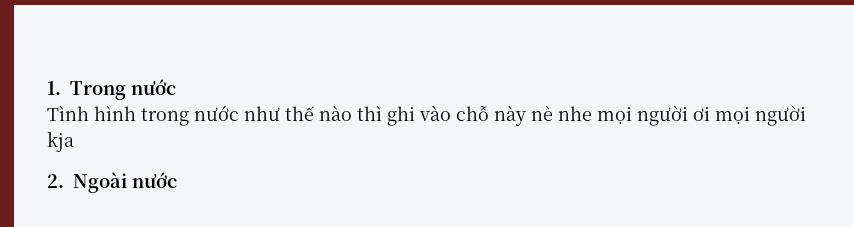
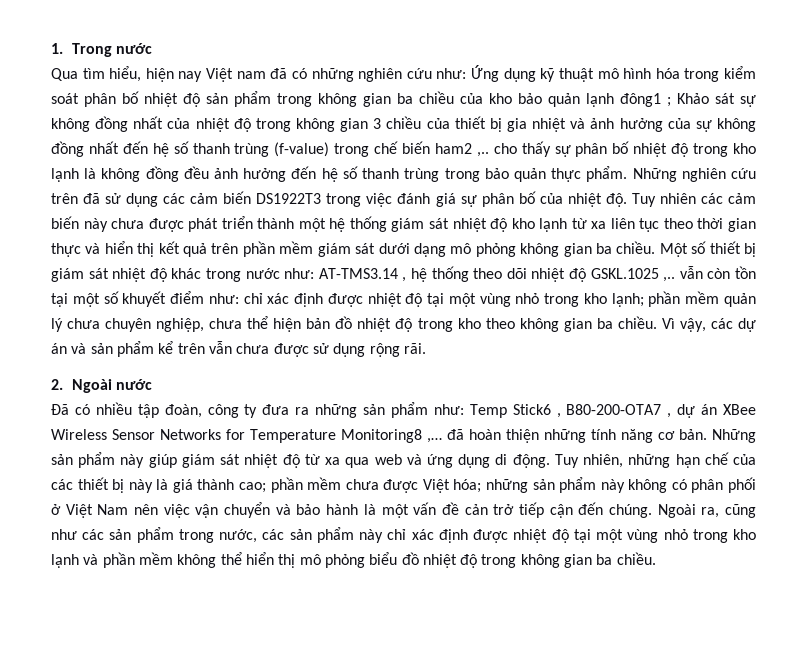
[47,105,806,126] [47,131,74,152] [47,172,177,193] Tình hình trong nước như thế nào thì ghi vào chỗ này nè nhe mọi người ơi mọi người kja // 2. Ngoài nước -> [51,65,756,82] [51,91,756,107] [51,116,756,132] [51,141,757,157] [51,166,757,182] [51,191,756,207] [51,216,756,232] [51,241,756,257] [51,266,757,282] [51,291,757,307] [51,316,756,332] [51,341,426,357] [51,379,152,393] [51,402,756,418] [51,429,756,443] [51,452,757,468] [51,477,756,493] [51,502,756,518] [51,527,756,543] [51,552,656,568] Qua tìm hiểu, hiện nay Việt nam đã có những nghiên cứu như: Ứng dụng kỹ thuật mô hình hóa trong kiểm soát phân bố nhiệt độ sản phẩm trong không gian ba chiều của kho bảo quản lạnh đông1 ; Khảo sát sự không đồng nhất của nhiệt độ trong không gian 3 chiều của thiết bị gia nhiệt và ảnh hưởng của sự không đồng nhất đến hệ số thanh trùng (f-value) trong chế biến ham2 ,.. cho thấy sự phân bố nhiệt độ trong kho lạnh là không đồng đều ảnh hưởng đến hệ số thanh trùng trong bảo quản thực phẩm. Những nghiên cứu trên đã sử dụng các cảm biến DS1922T3 trong việc đánh giá sự phân bố của nhiệt độ. Tuy nhiên các cảm biến này chưa được phát triển thành một hệ thống giám sát nhiệt độ kho lạnh từ xa liên tục theo thời gian thực và hiển thị kết quả trên phần mềm giám sát dưới dạng mô phỏng không gian ba chiều. Một số thiết bị giám sát nhiệt độ khác trong nước như: AT-TMS3.14 , hệ thống theo dõi nhiệt độ GSKL.1025 ,.. vẫn còn tồn tại một số khuyết điểm như: chỉ xác định được nhiệt độ tại một vùng nhỏ trong kho lạnh; phần mềm quản lý chưa chuyên nghiệp, chưa thể hiện bản đồ nhiệt độ trong kho theo không gian ba chiều. Vì vậy, các dự án và sản phẩm kể trên vẫn chưa được sử dụng rộng rãi. // 2. Ngoài nước // Đã có nhiều tập đoàn, công ty đưa ra những sản phẩm như: Temp Stick6 , B80-200-OTA7 , dự án XBee Wireless Sensor Networks for Temperature Monitoring8 ,… đã hoàn thiện những tính năng cơ bản. Những sản phẩm này giúp giám sát nhiệt độ từ xa qua web và ứng dụng di động. Tuy nhiên, những hạn chế của các thiết bị này là giá thành cao; phần mềm chưa được Việt hóa; những sản phẩm này không có phân phối ở Việt Nam nên việc vận chuyển và bảo hành là một vấn đề cản trở tiếp cận đến chúng. Ngoài ra, cũng như các sản phẩm trong nước, các sản phẩm này chỉ xác định được nhiệt độ tại một vùng nhỏ trong kho lạnh và phần mềm không thể hiển thị mô phỏng biểu đồ nhiệt độ trong không gian ba chiều.

